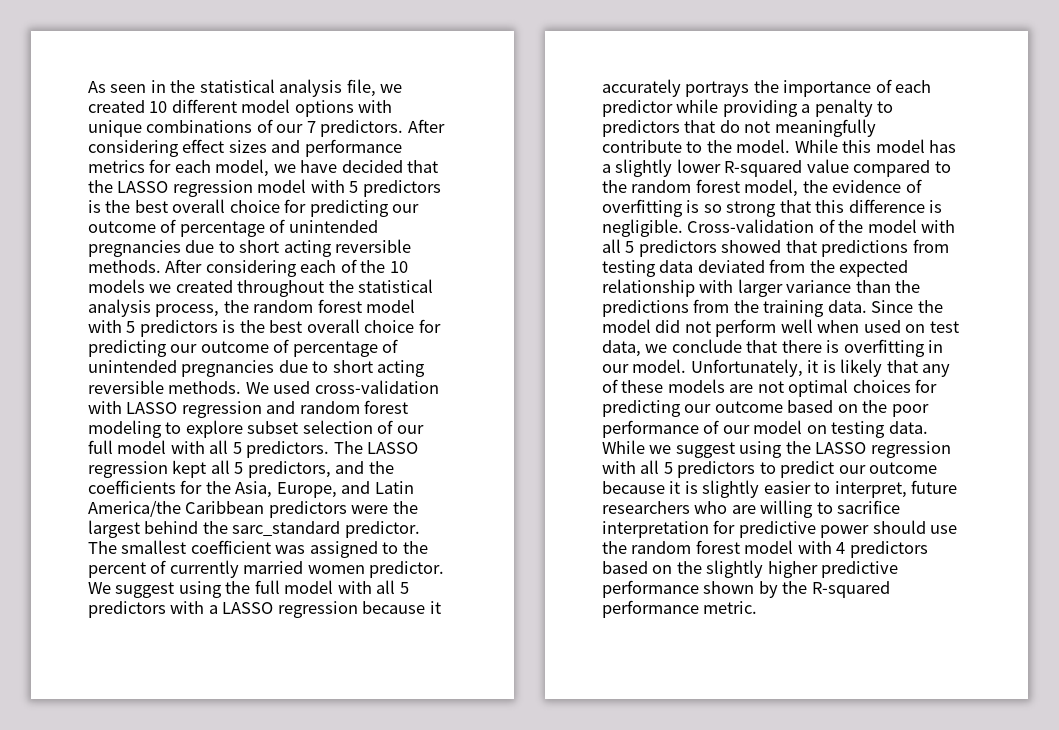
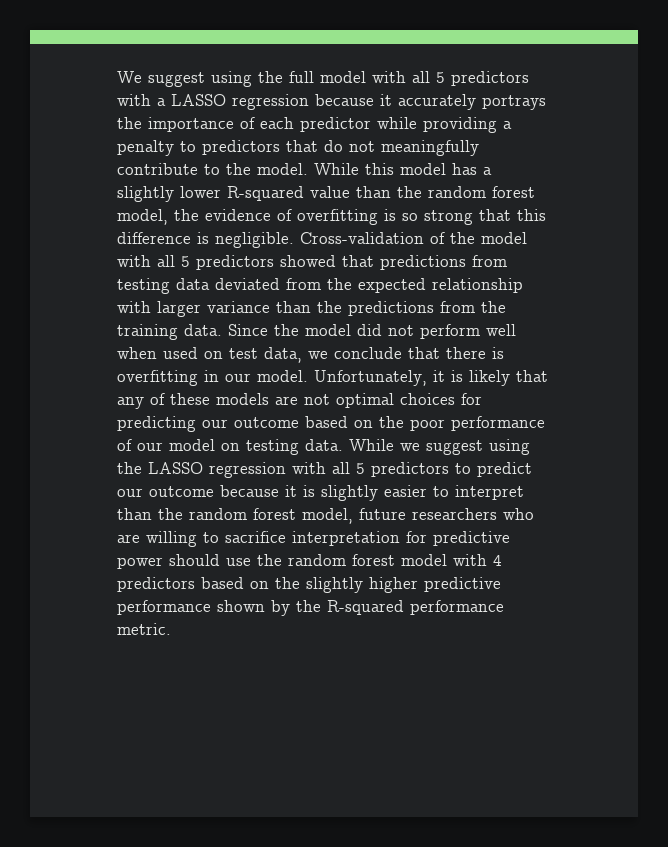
[88,79,403,97] [88,99,393,117] [88,119,445,137] [88,139,402,157] [88,159,439,177] [88,179,441,197] [88,199,420,217] [88,219,378,237] [88,239,412,257] [88,259,408,277] [88,279,434,297] [88,299,416,317] [88,319,441,337] [88,339,399,357] [88,360,426,377] [88,380,439,394] [88,400,409,418] [88,420,424,438] [88,440,419,458] [88,460,394,478] [88,480,414,498] [88,500,418,518] [88,520,420,538] [88,540,428,558] [88,560,445,578] As seen in the statistical analysis file, we created 10 different model options with unique combinations of our 7 predictors. After considering effect sizes and performance metrics for each model, we have decided that the LASSO regression model with 5 predictors is the best overall choice for predicting our outcome of percentage of unintended pregnancies due to short acting reversible methods. After considering each of the 10 models we created throughout the statistical analysis process, the random forest model with 5 predictors is the best overall choice for predicting our outcome of percentage of unintended pregnancies due to short acting reversible methods. We used cross-validation with LASSO regression and random forest modeling to explore subset selection of our full model with all 5 predictors. The LASSO regression kept all 5 predictors, and the coefficients for the Asia, Europe, and Latin America/the Caribbean predictors were the largest behind the sarc_standard predictor. The smallest coefficient was assigned to the percent of currently married women predictor. -> (117, 77) none
[853,160,951,177] compared to -> [356,186,391,198] than
[834,481,907,498] interpret, -> [455,485,524,500] [117,508,353,524] interpret than the random forest model,

